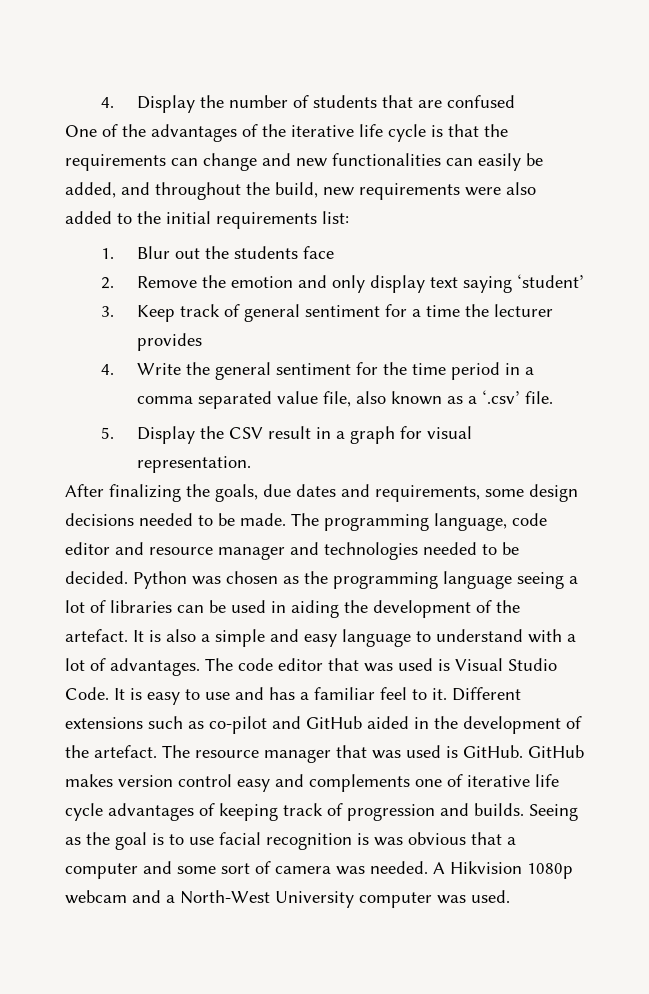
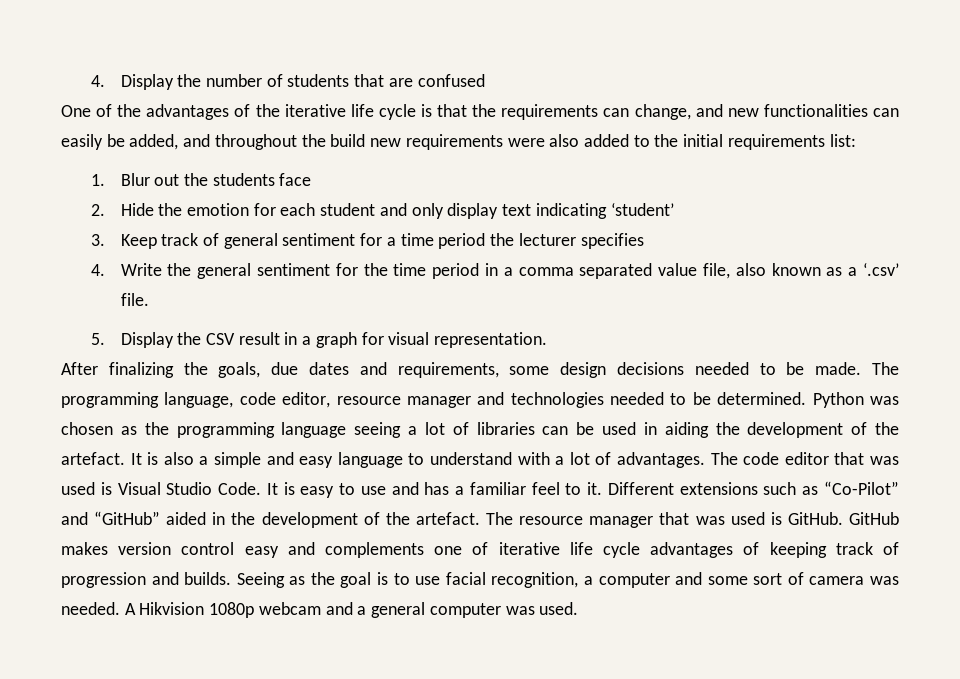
[203,153,257,171] change -> [634,104,691,120] change,
[275,182,318,198] build, -> [330,134,366,147] build
[136,276,197,288] Remove -> [120,203,154,216] Hide
(293, 282) none -> [253,203,376,216] for each student
[462,276,512,293] saying -> [535,203,607,219] indicating
(460, 311) none -> [438,233,486,249] period
[136,333,202,351] provides -> [580,233,644,249] specifies
[65,542,144,555] editor and -> [282,392,331,408] editor,
[65,571,128,584] decided. -> [717,392,807,405] determined.
[209,716,362,734] co-pilot and GitHub -> [824,481,900,495] [61,511,161,525] “Co-Pilot” and “GitHub”
[266,832,502,850] recognition is was obvious that -> [491,572,579,588] recognition,
[180,890,354,908] North-West University -> [371,602,426,618] general

